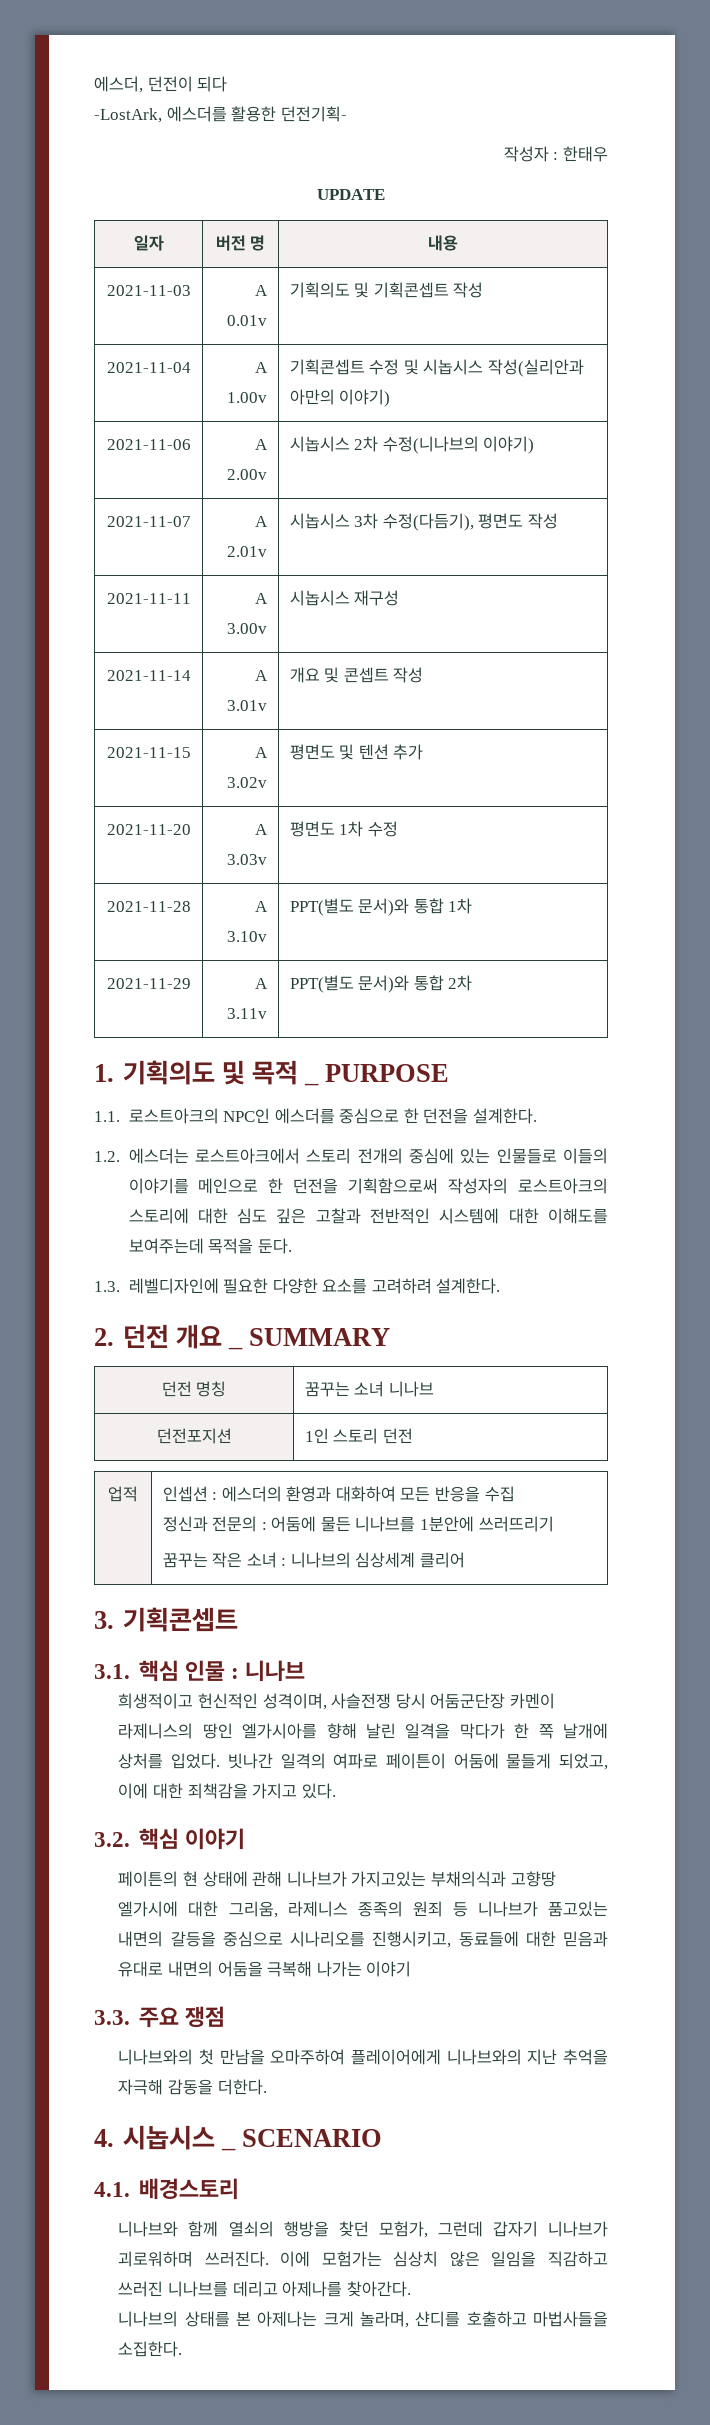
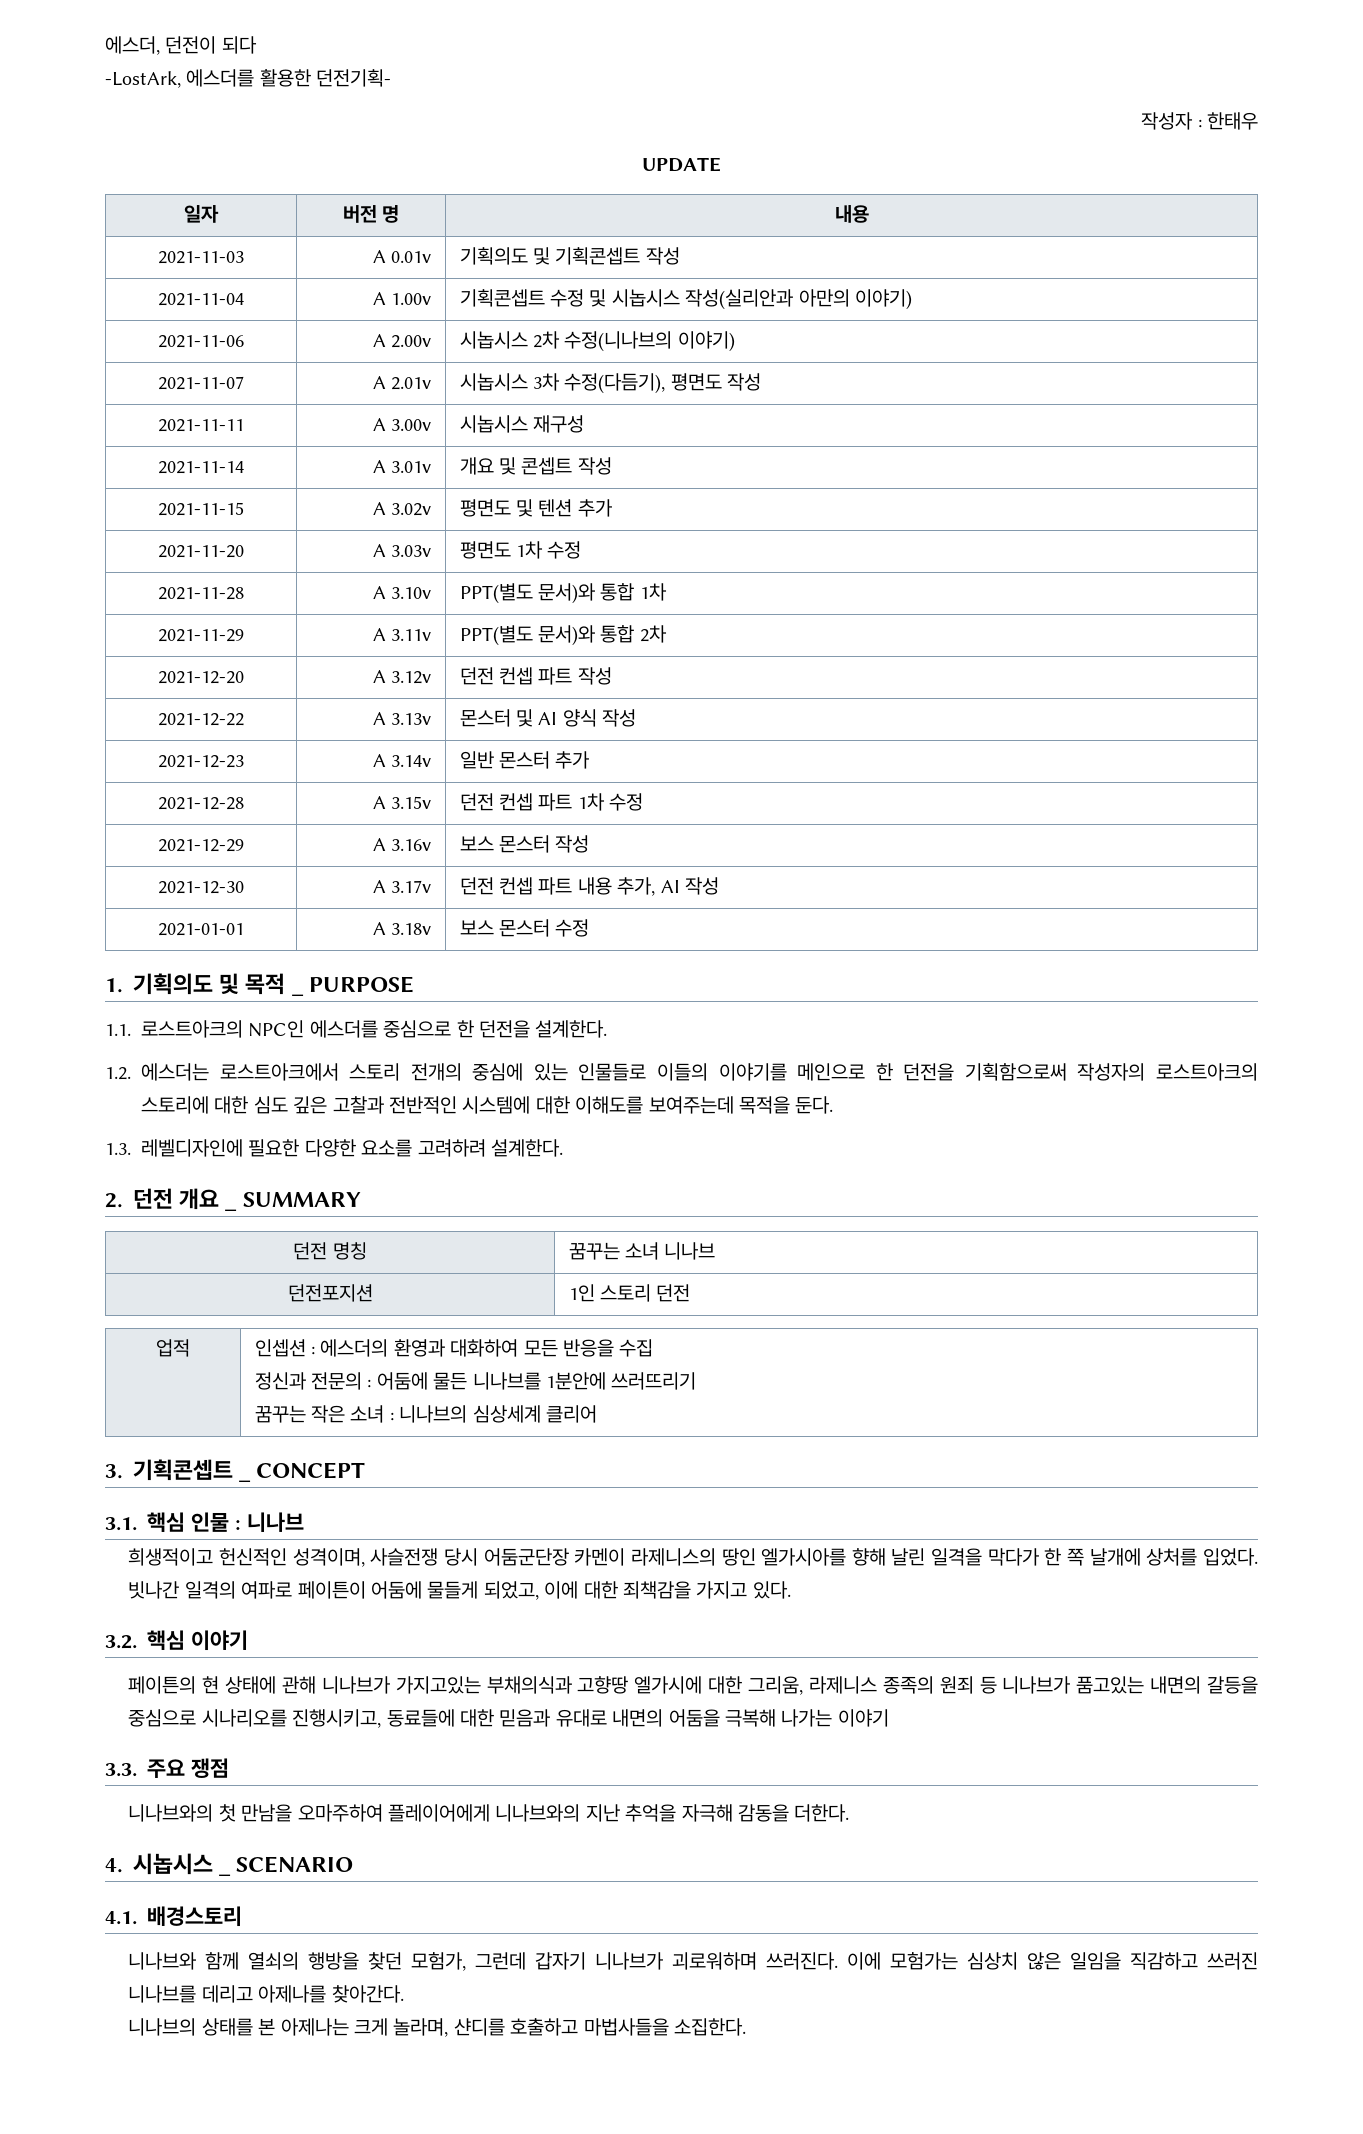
(473, 983) none -> [158,671,244,684] [372,670,432,684] [459,667,612,685] [158,713,244,726] [372,712,432,725] [459,709,637,727] [158,755,244,768] [372,754,432,767] [459,751,590,769] [158,797,244,810] [372,796,432,809] [459,793,644,811] [158,839,244,852] [372,838,432,851] [459,835,590,853] [158,881,244,894] [372,880,432,893] [459,877,720,896] [158,923,244,936] [372,922,432,935] [459,919,590,937] // 2021-12-20 | A 3.12v | 던전 컨셉 파트 작성 // 2021-12-22 | A 3.13v | 몬스터 및 AI 양식 작성 // 2021-12-23 | A 3.14v | 일반 몬스터 추가 // 2021-12-28 | A 3.15v | 던전 컨셉 파트 1차 수정 // 2021-12-29 | A 3.16v | 보스 몬스터 작성 // 2021-12-30 | A 3.17v | 던전 컨셉 파트 내용 추가, AI 작성 // 2021-01-01 | A 3.18v | 보스 몬스터 수정
(238, 1619) none -> [239,1462,366,1482] _ CONCEPT

